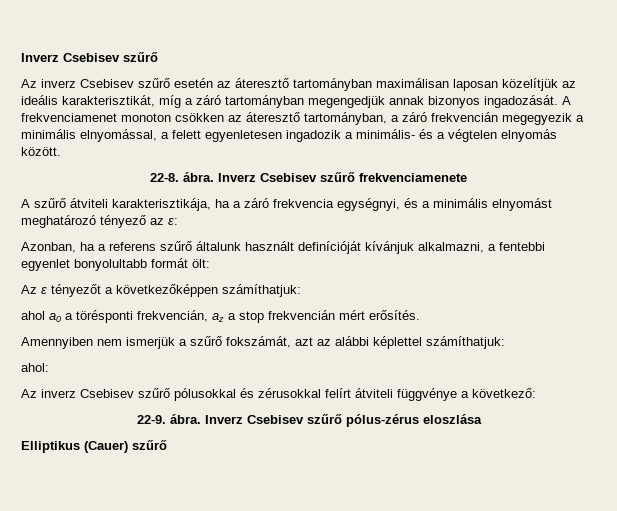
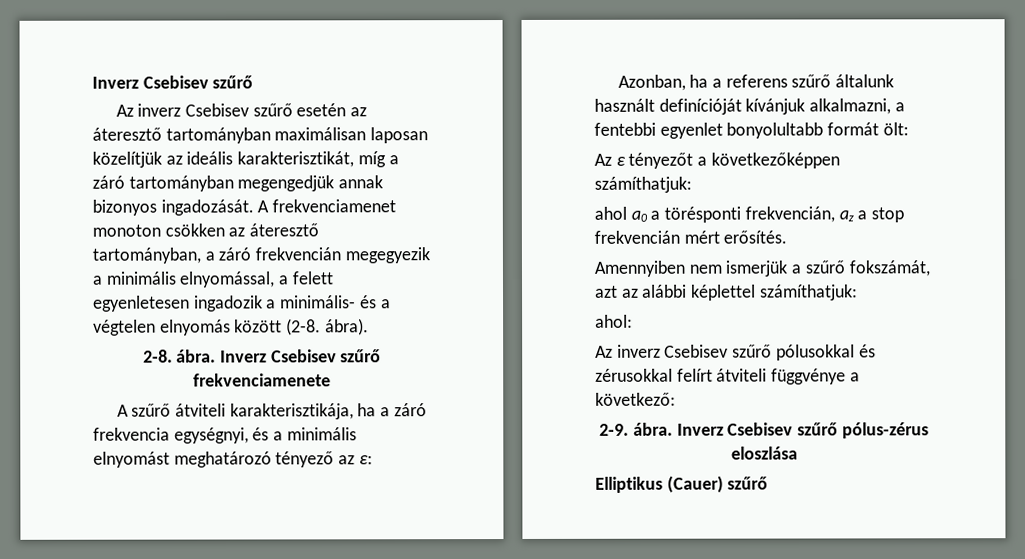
[21,147,61,156] [150,173,179,182] között. // 22-8. -> [234,318,369,336] [142,349,173,363] között (2-8. ábra). // 2-8.
[136,415,166,424] 22-9. -> [599,423,630,436] 2-9.

